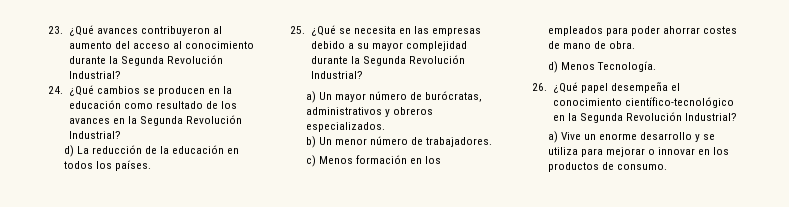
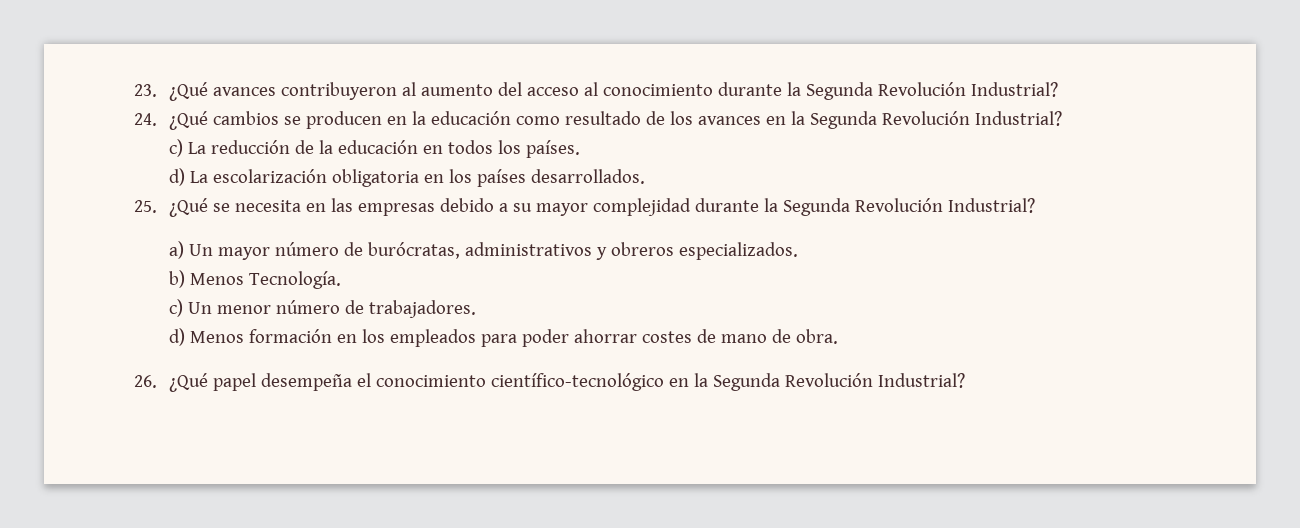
[63,145,74,157] d) -> [168,139,183,157] c)
(151, 165) none -> [168,168,645,187] // d) La escolarización obligatoria en los países desarrollados.
(316, 142) none -> [189,271,341,289] [168,299,183,317] Menos Tecnología. // c)
[305,155,316,167] c) -> [168,328,185,346] d)
[547,61,656,73] // d) Menos Tecnología. -> (838, 336) none
[547,131,716,143] [547,147,730,157] [547,162,667,172] // a) Vive un enorme desarrollo y se utiliza para mejorar o innovar en los productos de consumo. -> (965, 380) none

